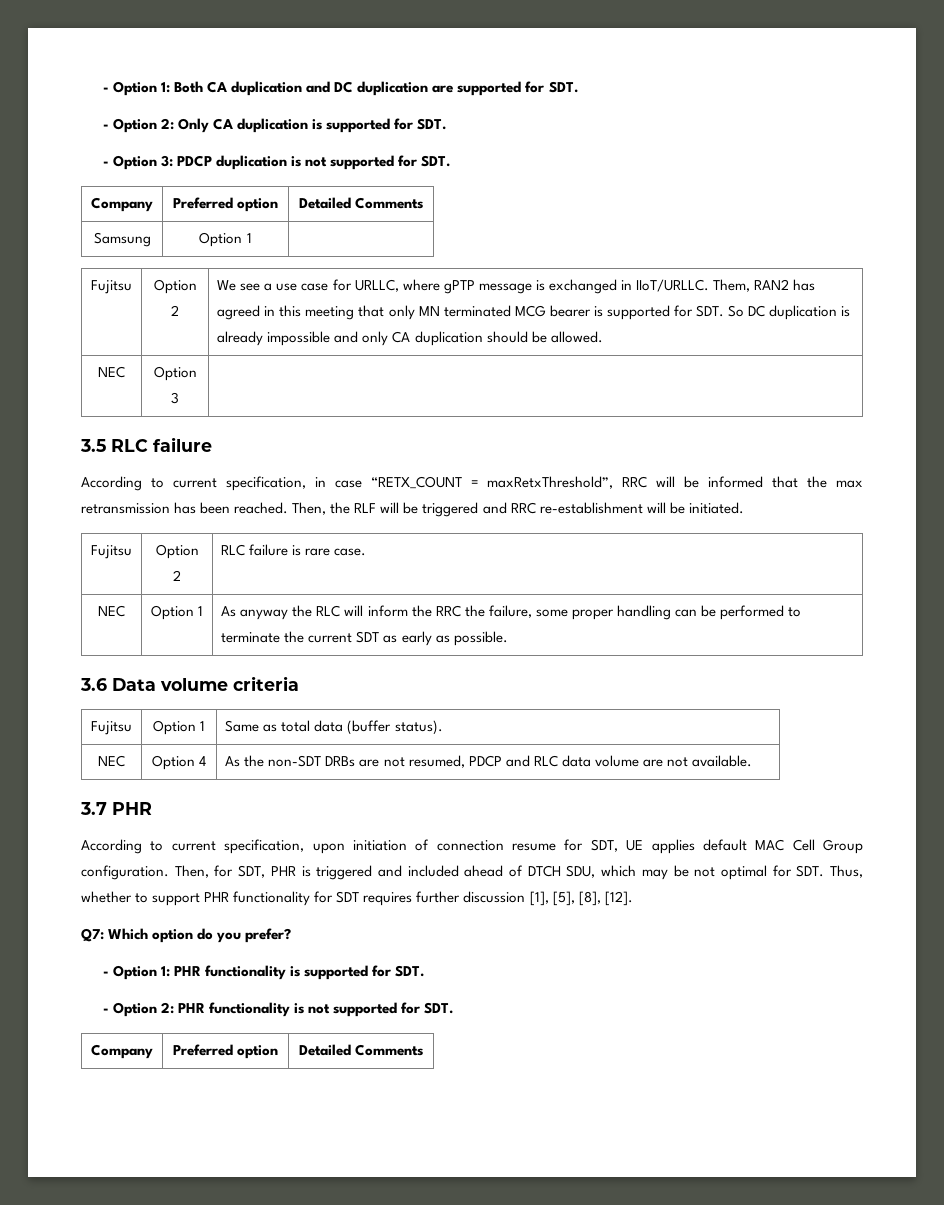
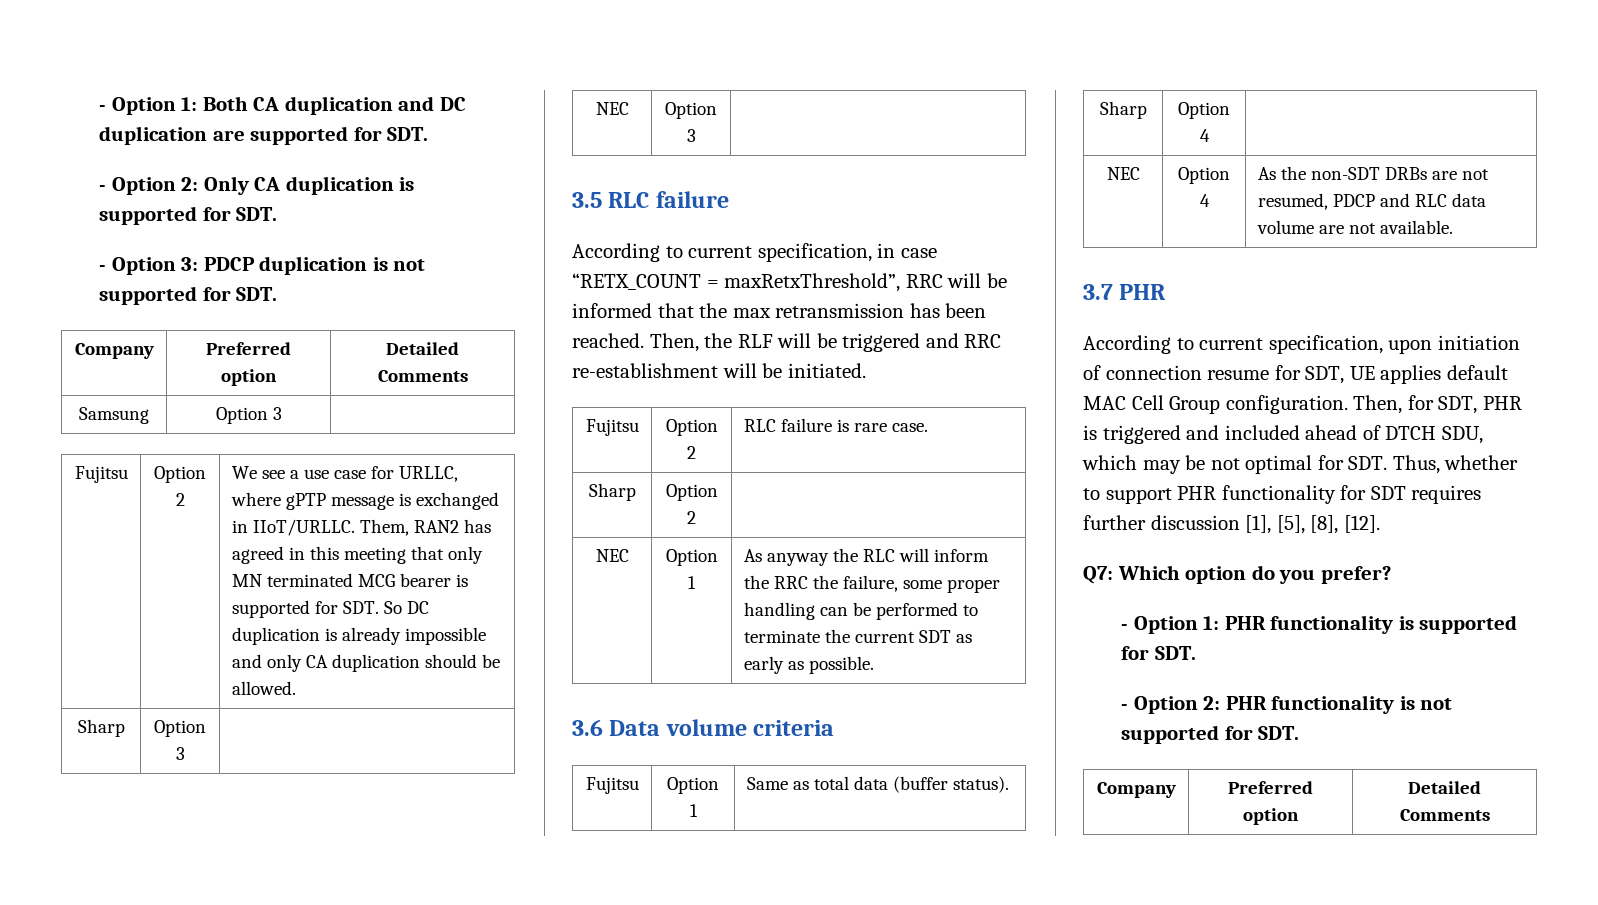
[246,233,252,243] 1 -> [272,407,282,420] 3
(603, 337) none -> [77,719,125,737] [154,720,206,737] [175,747,185,760] // Sharp | Option 3 |
(367, 552) none -> [588,483,636,501] [665,484,718,501] [687,511,696,524] // Sharp | Option 2 |
(443, 727) none -> [1099,101,1147,119] [1178,102,1230,119] [1199,129,1210,142] // Sharp | Option 4 |

